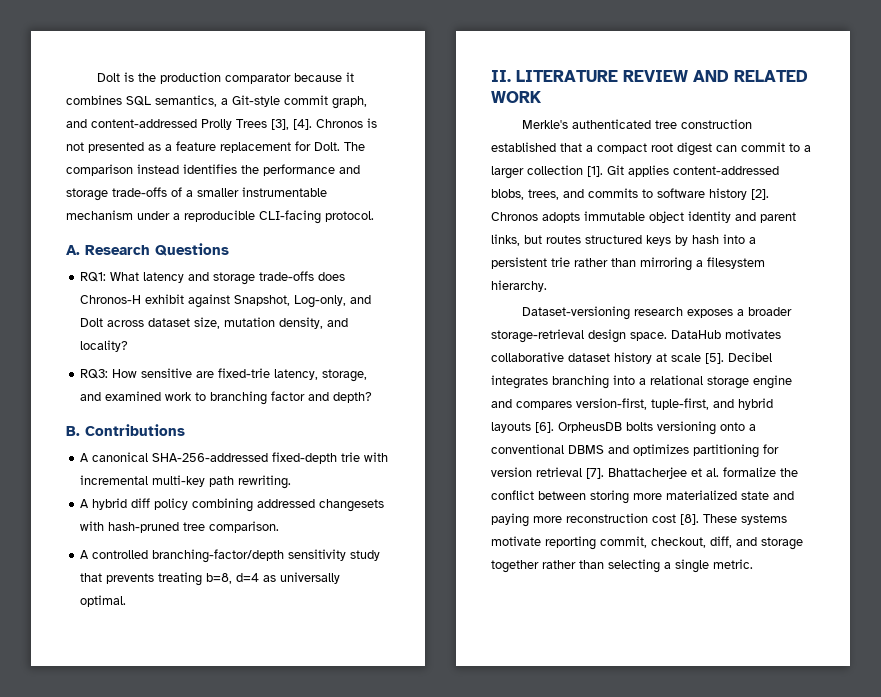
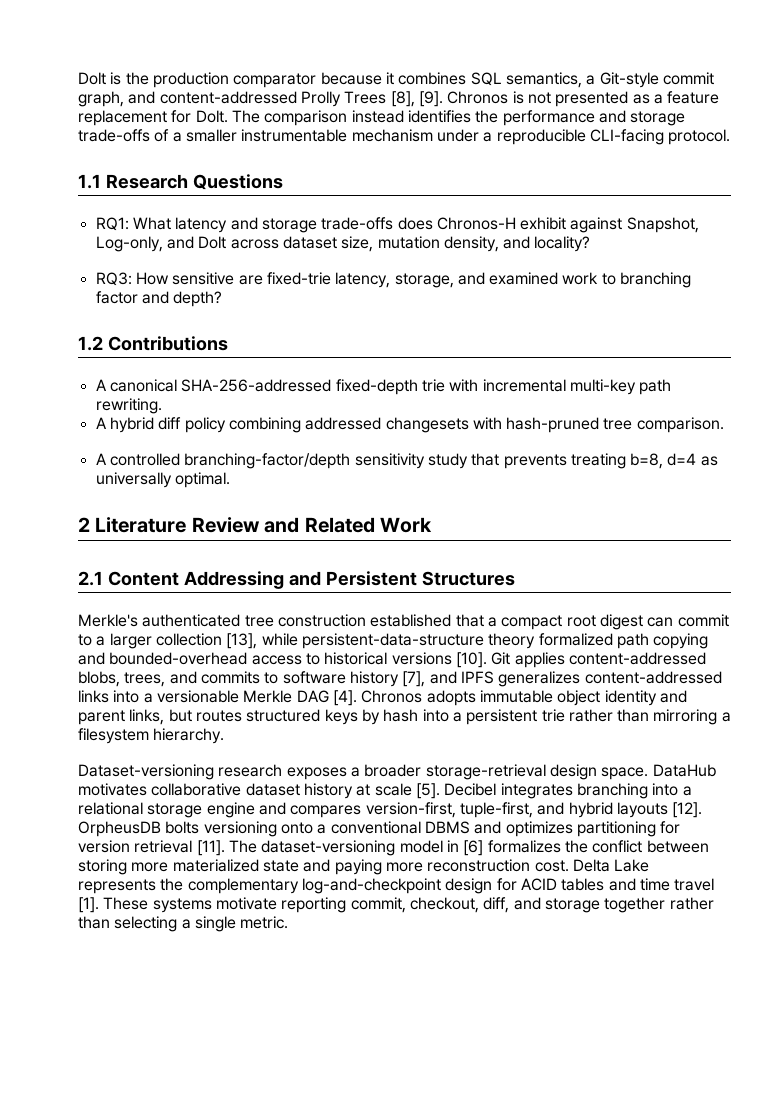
[271,119,312,130] [3], [4]. -> [390,91,443,107] [8], [9].
[66,245,80,255] A. -> [78,174,101,189] 1.1
[66,426,80,436] B. -> [78,336,103,351] 1.2
[491,70,808,82] [491,91,542,103] II. LITERATURE REVIEW AND RELATED WORK -> [78,517,432,533] [78,571,515,589] 2 Literature Review and Related Work // 2.1 Content Addressing and Persistent Structures
[587,166,603,177] [1]. -> [226,633,709,649] [78,652,487,668] [13], while persistent-data-structure theory formalized path copying and bounded-overhead access to historical versions [10].
[751,189,769,200] [2]. -> [402,671,722,687] [78,690,357,706] [7], and IPFS generalizes content-addressed links into a versionable Merkle DAG [4].
[535,422,554,433] [6]. -> [672,802,703,818] [12].
[586,467,776,479] [7]. Bhattacherjee et al. formalize -> [196,840,561,856] [11]. The dataset-versioning model in [6] formalizes
[652,514,699,525] cost [8]. -> [534,859,650,872] [78,878,715,894] [78,897,99,913] cost. Delta Lake represents the complementary log-and-checkpoint design for ACID tables and time travel [1].

